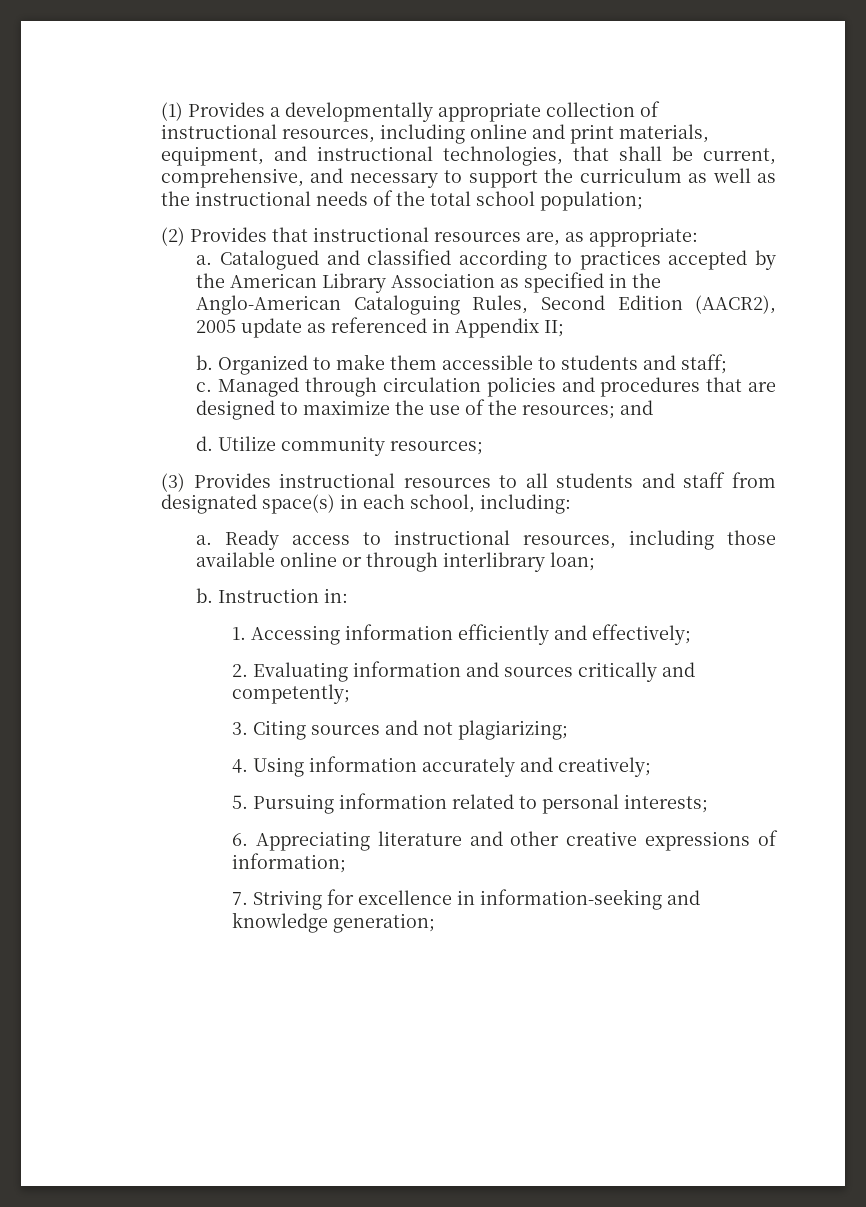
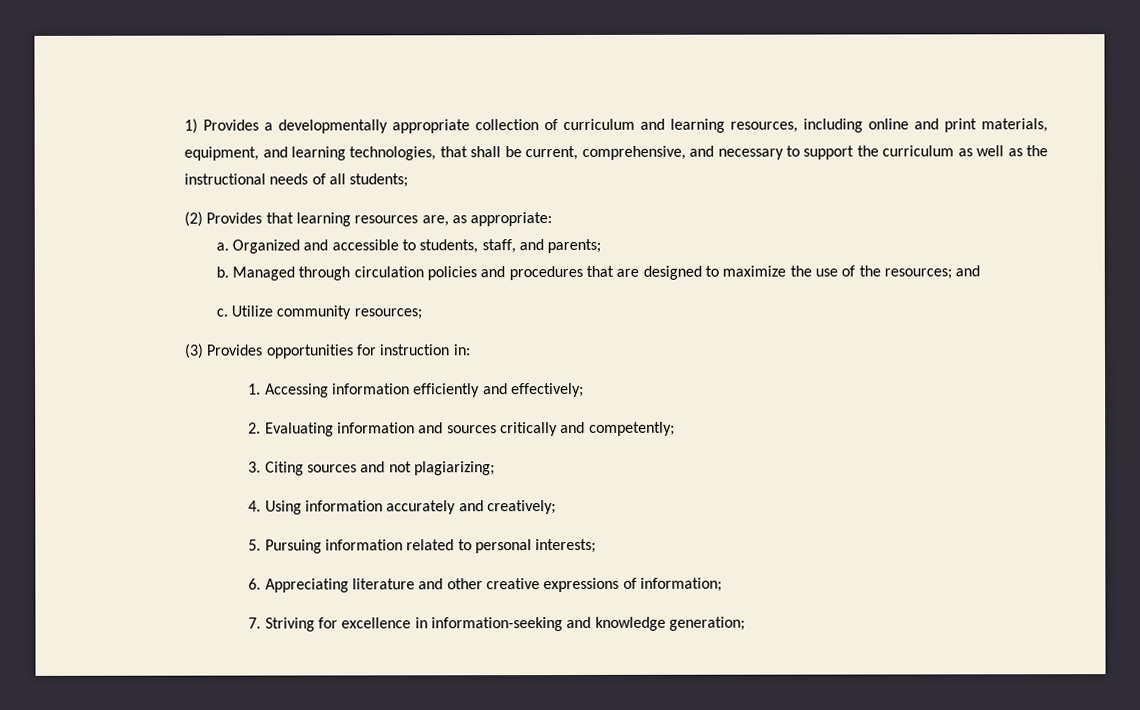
[160,102,183,121] (1) -> [184,118,199,134] 1)
[160,124,277,139] instructional -> [563,118,726,133] curriculum and learning
[316,146,433,161] instructional -> [291,146,347,161] learning
[395,191,643,211] the total school population; -> [329,173,409,188] all students;
[312,227,429,242] instructional -> [296,212,352,227] learning
[220,249,776,270] [196,272,662,293] [196,295,777,315] [196,317,565,338] [196,354,728,375] [196,382,213,392] Catalogued and classified according to practices accepted by the American Library Association as specified in the Anglo-American Cataloguing Rules, Second Edition (AACR2), 2005 update as referenced in Appendix II; // b. Organized to make them accessible to students and staff; // c. -> [232,238,602,254] [215,266,229,278] Organized and accessible to students, staff, and parents; // b.
[196,436,214,451] d. -> [215,308,228,317] c.
[279,472,777,488] [160,494,571,514] [196,530,776,550] [196,552,596,572] [196,588,320,603] instructional resources to all students and staff from designated space(s) in each school, including: // a. Ready access to instructional resources, including those available online or through interlibrary loan; // b. Instruction -> [265,344,451,359] opportunities for instruction

